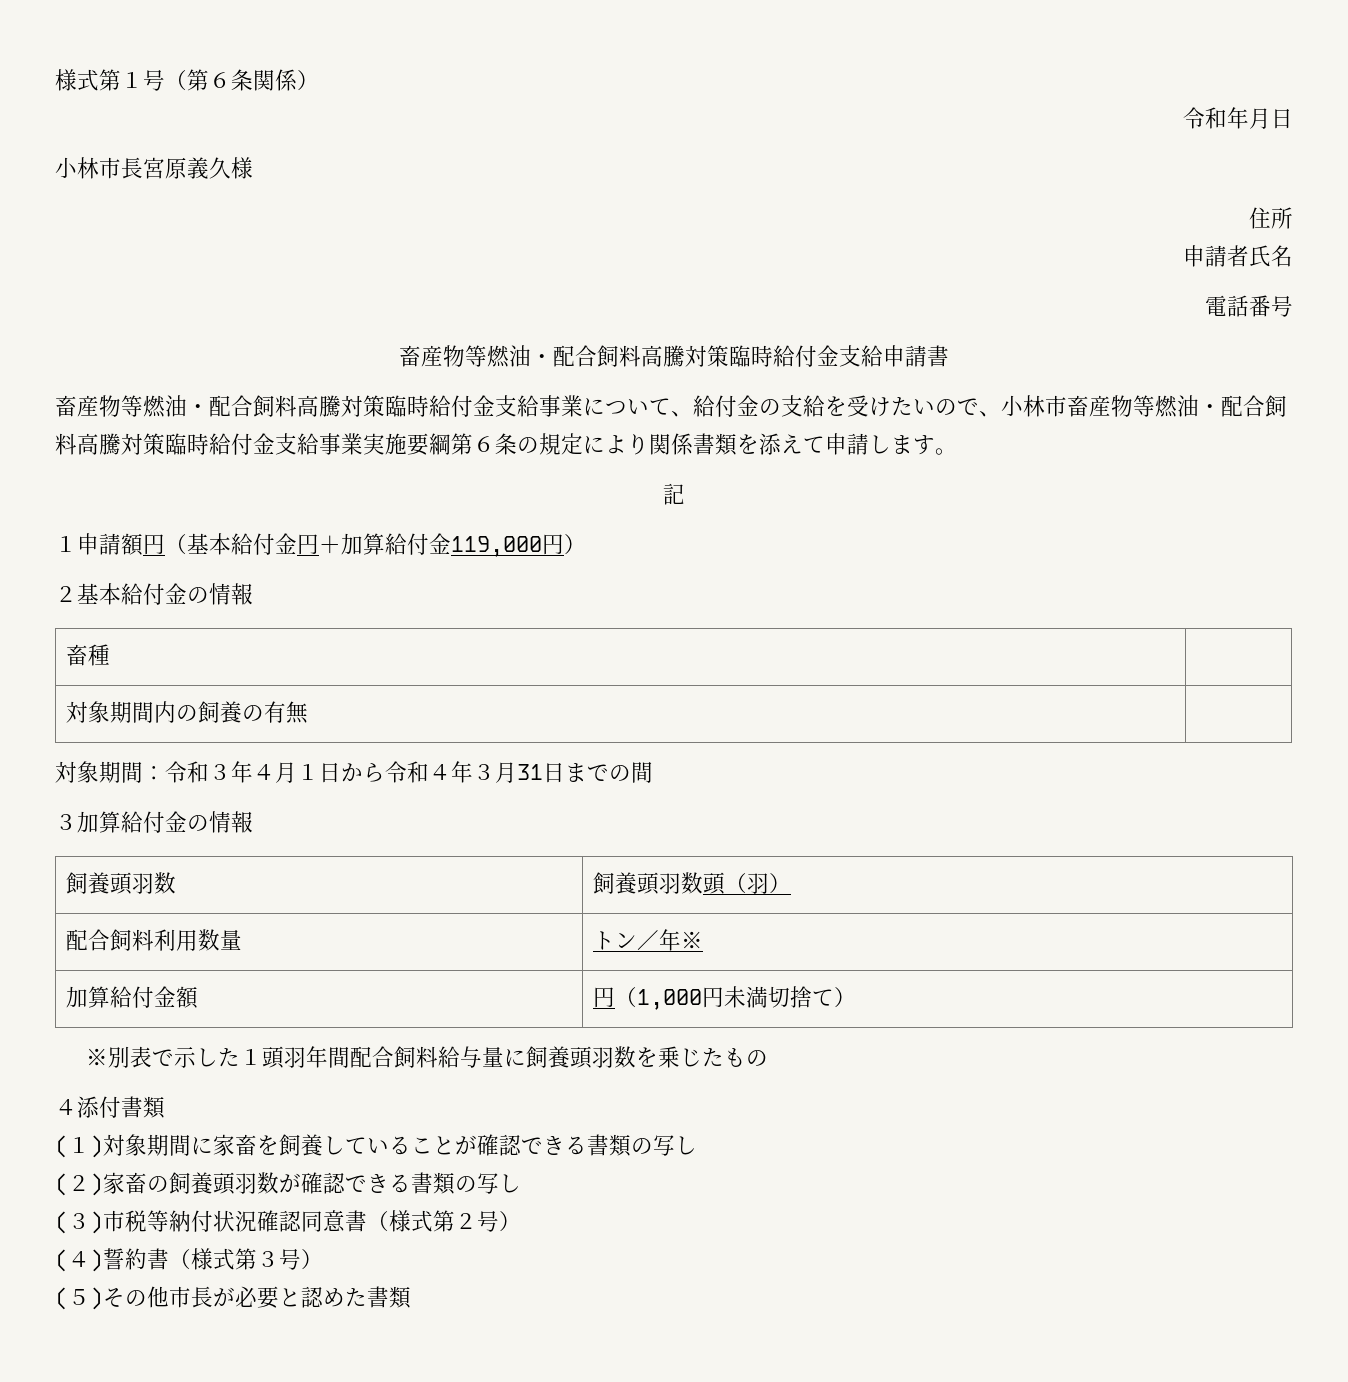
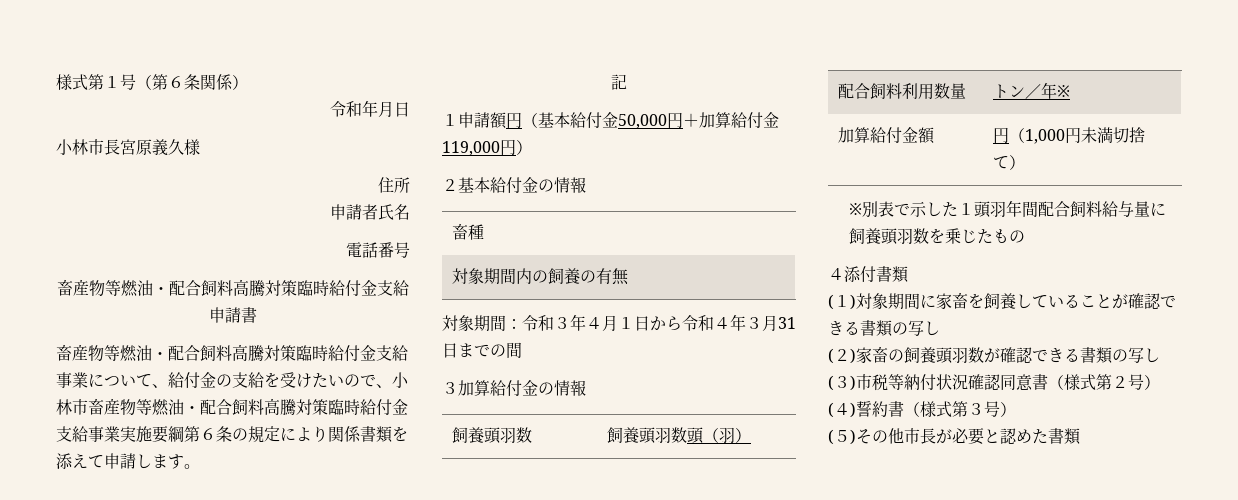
(297, 543) none -> [618,114,667,129] 50,000

